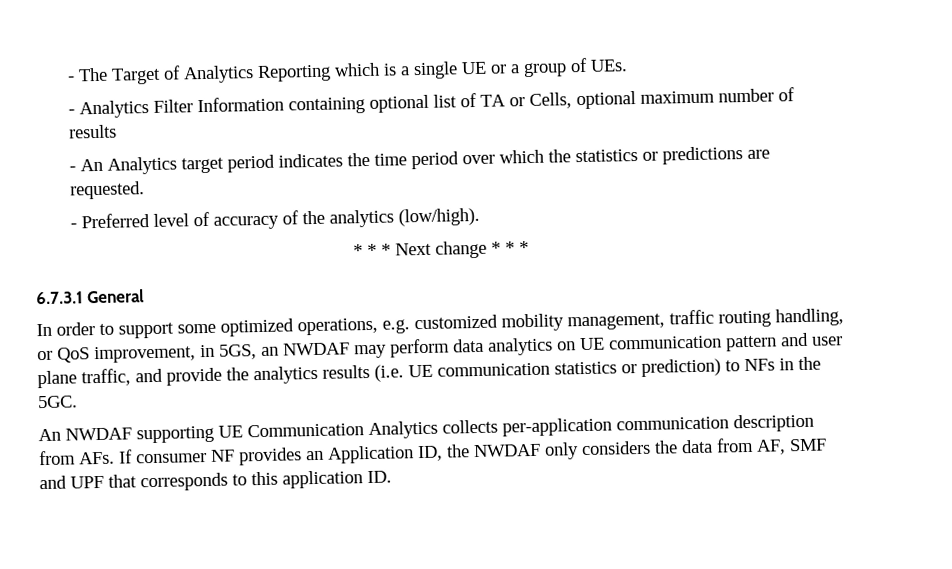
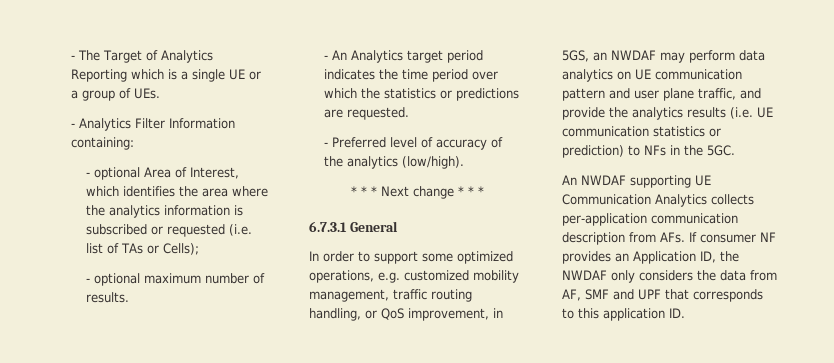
[287,92,572,115] containing optional list of TA or Cells, -> [71,137,135,150] [86,167,240,180] [86,186,269,197] [86,205,244,218] [86,224,253,237] [86,243,200,255] [86,278,91,283] containing: // - optional Area of Interest, which identifies the area where the analytics information is subscribed or requested (i.e. list of TAs or Cells); // -
[67,124,117,139] results -> [86,292,130,303] results.

